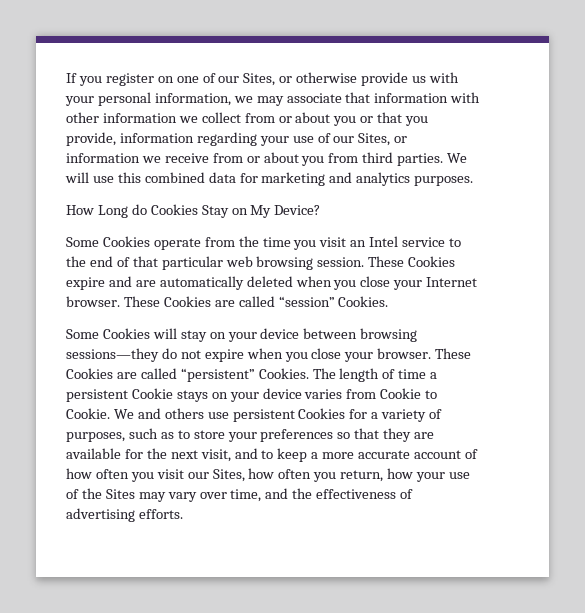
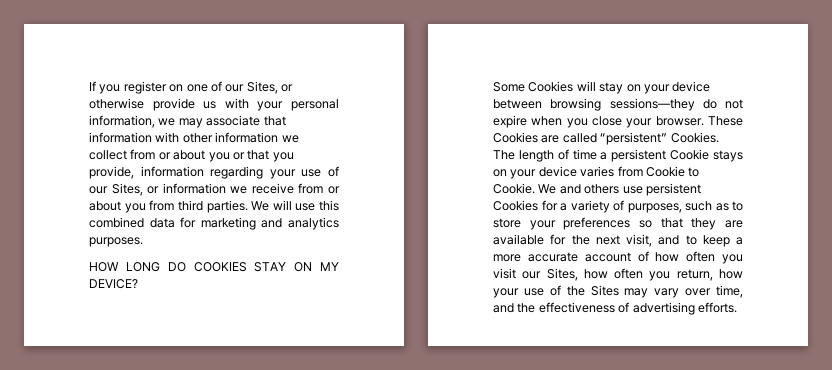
[66,204,321,218] [66,236,462,250] [66,256,456,270] [66,276,478,290] [66,296,389,307] How Long do Cookies Stay on My Device? // Some Cookies operate from the time you visit an Intel service to the end of that particular web browsing session. These Cookies expire and are automatically deleted when you close your Internet browser. These Cookies are called “session” Cookies. -> [89,262,339,272] [89,279,138,289] HOW LONG DO COOKIES STAY ON MY DEVICE?

